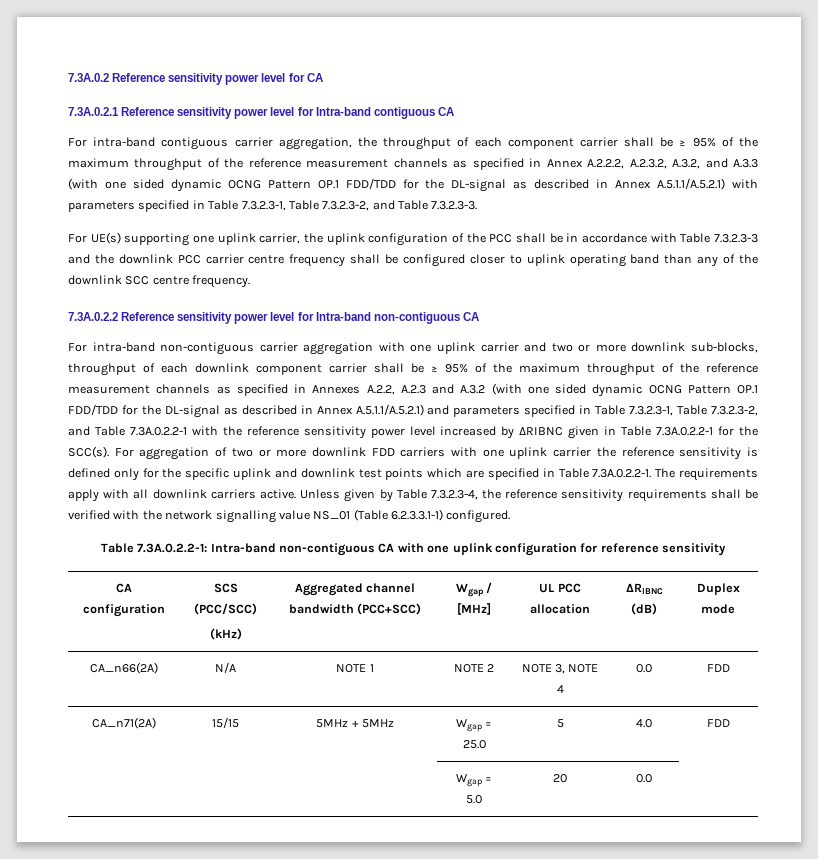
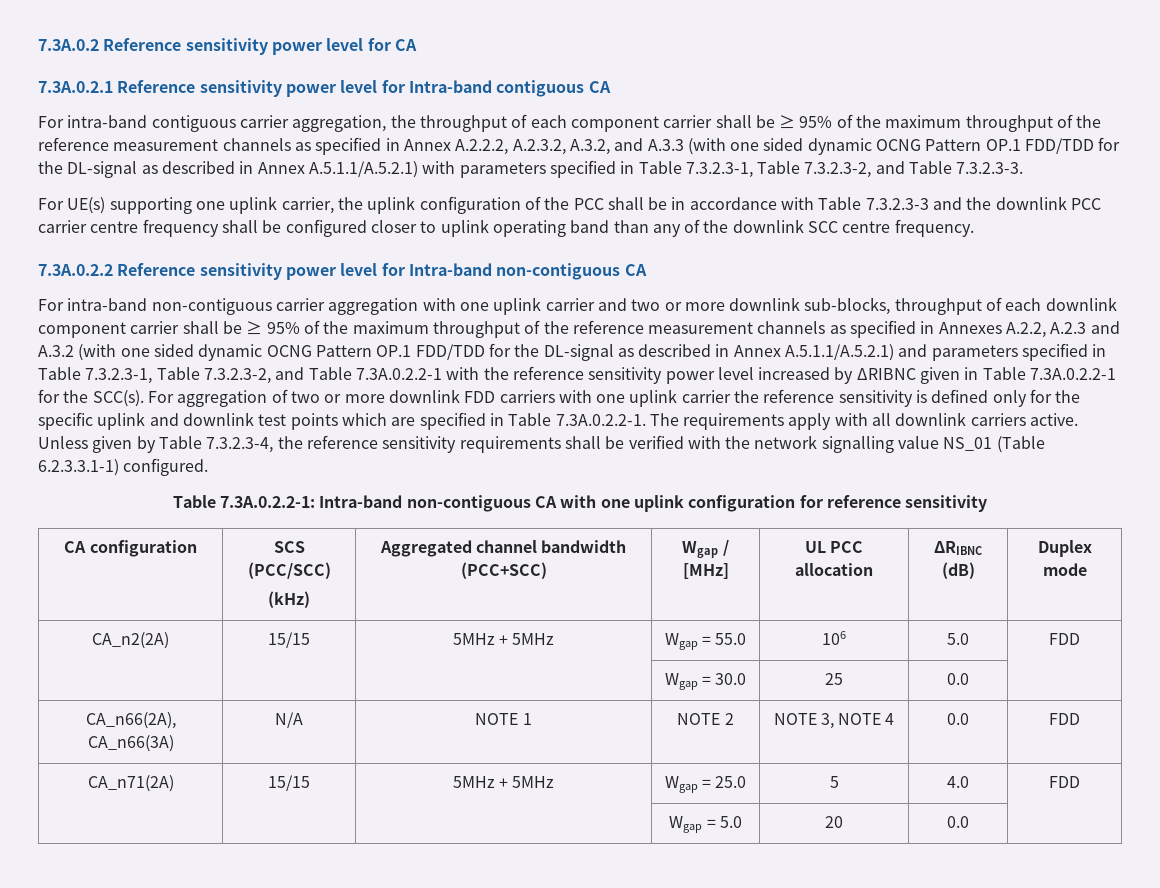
[89,662,158,674] CA_n66(2A) -> [92,632,169,649] [268,632,310,648] [452,633,555,645] [664,633,747,650] [822,631,846,645] [947,633,969,645] [1049,633,1080,645] [664,673,747,690] [825,673,843,685] [947,673,969,685] [85,712,176,729] [87,735,174,752] CA_n2(2A) | 15/15 | 5MHz + 5MHz | Wgap = 55.0 | 106 | 5.0 | FDD // | | | Wgap = 30.0 | 25 | 0.0 | // CA_n66(2A), CA_n66(3A)

